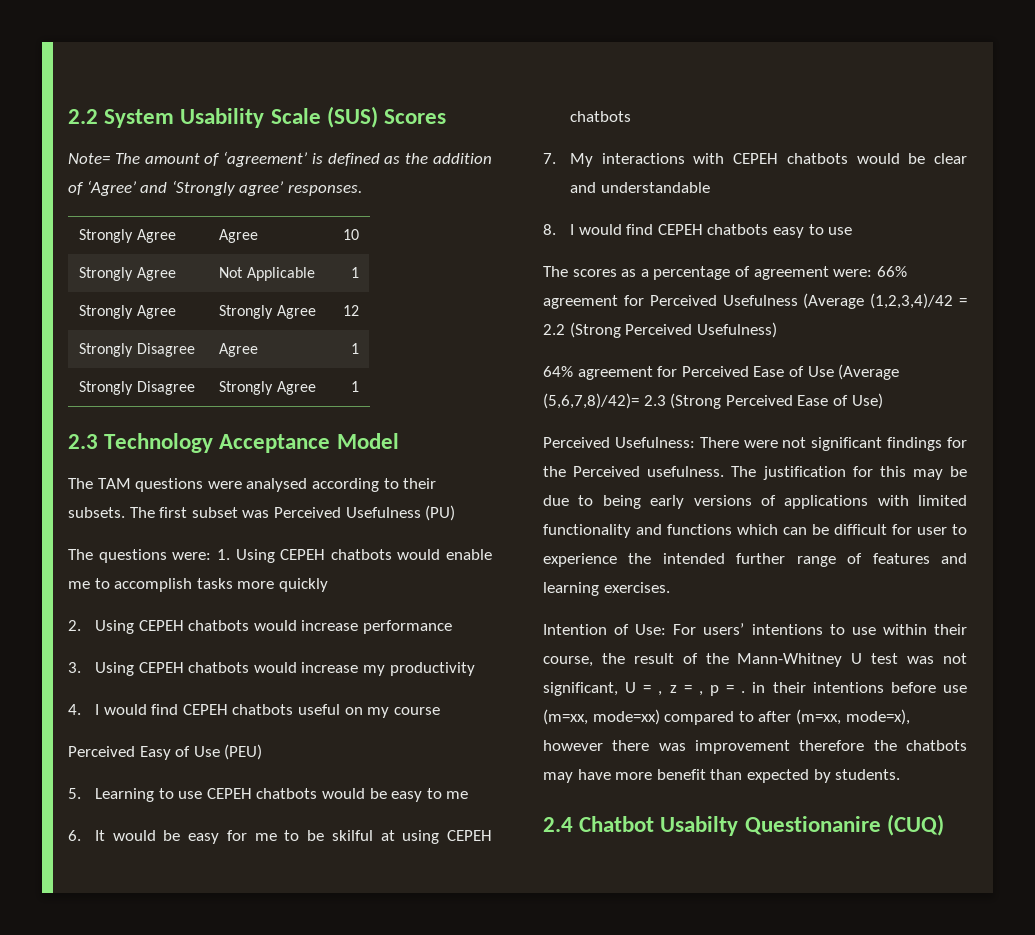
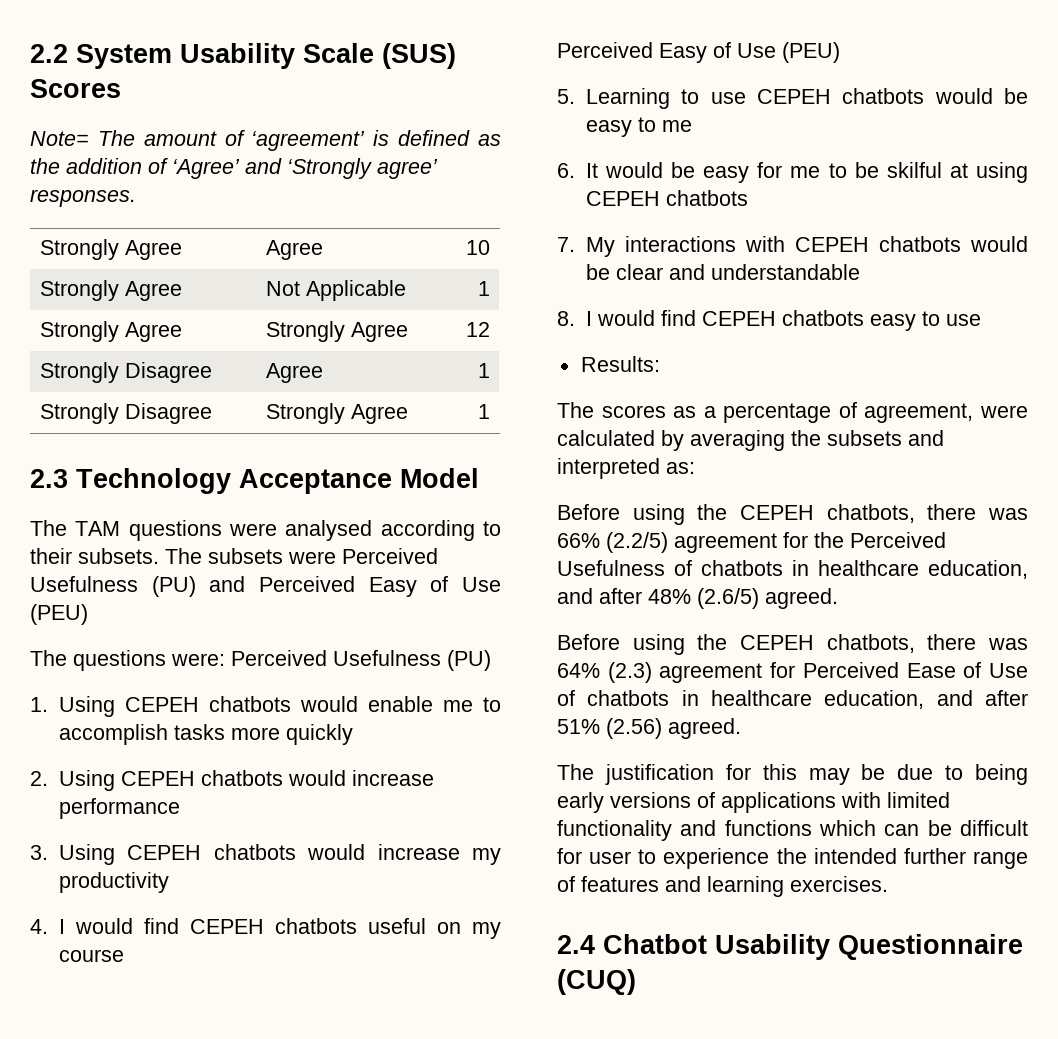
[159,507,270,518] first subset was -> [208,548,438,564] [30,576,502,597] [30,604,88,625] [30,650,225,671] subsets were Perceived Usefulness (PU) and Perceived Easy of Use (PEU) // The questions were:
[68,549,212,563] The questions were: -> (491, 660) none
(853, 231) none -> [580,356,660,372] // Results:
[753,266,907,280] [543,293,967,309] [543,322,777,338] [543,366,573,377] agreement were: 66% agreement for Perceived Usefulness (Average (1,2,3,4)/42 = 2.2 (Strong Perceived Usefulness) // 64% -> [864,403,1028,423] [557,430,944,451] [557,458,695,479] [557,504,1028,525] [557,532,946,553] [557,560,1028,579] [557,588,838,609] [557,634,1028,655] [557,662,652,683] agreement, were calculated by averaging the subsets and interpreted as: // Before using the CEPEH chatbots, there was 66% (2.2/5) agreement for the Perceived Usefulness of chatbots in healthcare education, and after 48% (2.6/5) agreed. // Before using the CEPEH chatbots, there was 64% (2.3)
[838,364,900,380] [543,393,883,409] [543,437,967,451] [543,466,725,477] (Average (5,6,7,8)/42)= 2.3 (Strong Perceived Ease of Use) // Perceived Usefulness: There were not significant findings for the Perceived usefulness. -> [557,690,1028,709] [557,718,741,739] of chatbots in healthcare education, and after 51% (2.56) agreed. //
[543,623,967,635] [543,653,968,667] [543,682,967,696] [543,709,910,725] [543,740,967,754] [543,769,901,783] // Intention of Use: For users’ intentions to use within their course, the result of the Mann-Whitney U test was not significant, U = , z = , p = . in their intentions before use (m=xx, mode=xx) compared to after (m=xx, mode=x), however there was improvement therefore the chatbots may have more benefit than expected by students. -> (888, 884) none
[660,816,881,836] Usabilty Questionanire -> [715,934,1023,960] Usability Questionnaire

